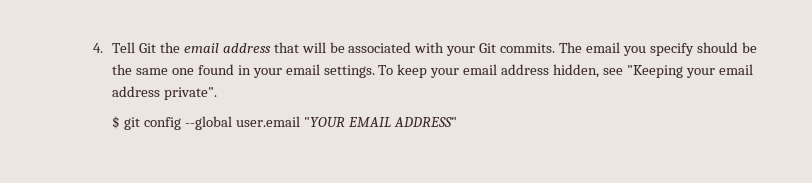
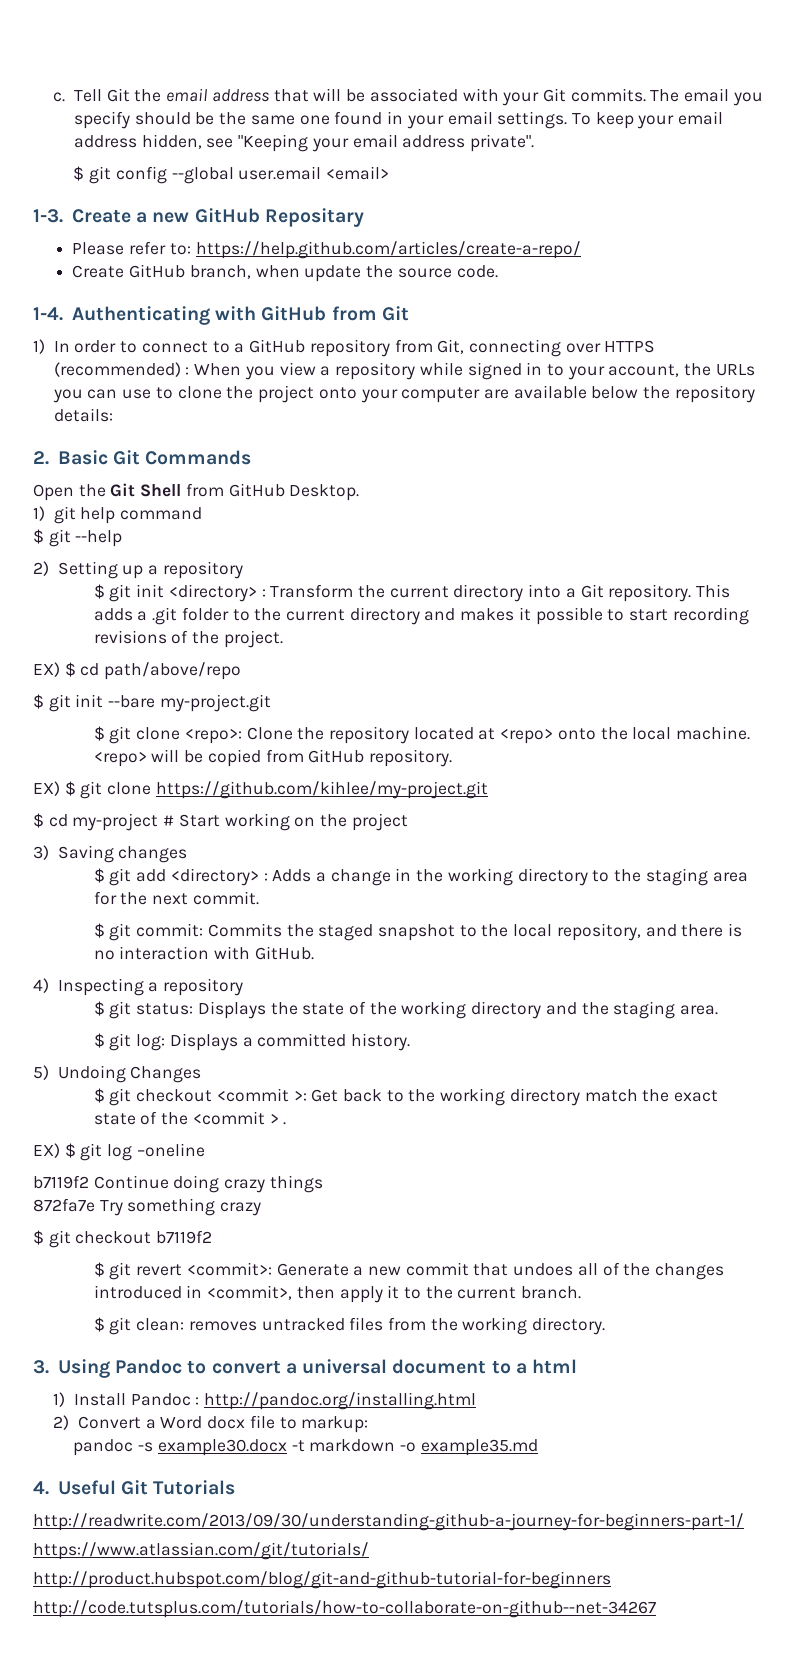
[93,43,104,53] 4. -> [53,92,66,102] c.
[303,117,457,127] "YOUR EMAIL ADDRESS" -> [326,166,390,180] [33,208,364,227] [72,241,581,259] [72,264,498,282] [33,306,409,325] [33,339,656,357] [53,362,755,380] [52,385,755,403] [53,408,113,422] [33,450,252,465] [33,483,360,501] [33,506,203,524] [33,529,123,547] [33,561,243,579] [93,584,731,602] [93,607,749,625] [93,630,283,648] [33,662,242,680] [33,694,271,712] [93,726,751,744] [93,749,453,767] [33,781,488,799] [33,813,408,831] [33,845,188,863] [93,868,748,886] [93,891,259,905] [93,923,743,941] [93,946,314,960] [33,978,244,996] [93,1001,719,1019] [93,1033,411,1051] [33,1065,202,1083] [93,1088,719,1106] [93,1111,287,1125] [33,1143,205,1161] [33,1175,323,1193] [33,1198,262,1216] [33,1230,213,1248] [93,1262,725,1280] [93,1285,582,1303] [93,1317,606,1335] [33,1359,578,1378] [53,1392,477,1410] [53,1415,369,1433] [73,1439,538,1456] [33,1480,236,1495] [33,1513,744,1531] [33,1542,369,1560] [33,1571,611,1589] [33,1600,656,1618] <email> // 1-3. Create a new GitHub Repositary // Please refer to: https://help.github.com/articles/create-a-repo/ // Create GitHub branch, when update the source code. // 1-4. Authenticating with GitHub from Git // 1) In order to connect to a GitHub repository from Git, connecting over HTTPS (recommended) : When you view a repository while signed in to your account, the URLs you can use to clone the project onto your computer are available below the repository details: // 2. Basic Git Commands // Open the Git Shell from GitHub Desktop. // 1) git help command // $ git --help // 2) Setting up a repository // $ git init <directory> : Transform the current directory into a Git repository. This adds a .git folder to the current directory and makes it possible to start recording revisions of the project. // EX) $ cd path/above/repo // $ git init --bare my-project.git // $ git clone <repo>: Clone the repository located at <repo> onto the local machine. <repo> will be copied from GitHub repository. // EX) $ git clone https://github.com/kihlee/my-project.git // $ cd my-project # Start working on the project // 3) Saving changes // $ git add <directory> : Adds a change in the working directory to the staging area for the next commit. // $ git commit: Commits the staged snapshot to the local repository, and there is no interaction with GitHub. // 4) Inspecting a repository // $ git status: Displays the state of the working directory and the staging area. // $ git log: Displays a committed history. // 5) Undoing Changes // $ git checkout <commit >: Get back to the working directory match the exact state of the <commit > . // EX) $ git log –oneline // b7119f2 Continue doing crazy things // 872fa7e Try something crazy // $ git checkout b7119f2 // $ git revert <commit>: Generate a new commit that undoes all of the changes introduced in <commit>, then apply it to the current branch. // $ git clean: removes untracked files from the working directory. // 3. Using Pandoc to convert a universal document to a html // 1) Install Pandoc : http://pandoc.org/installing.html // 2) Convert a Word docx file to markup: // pandoc -s example30.docx -t markdown -o example35.md // 4. Useful Git Tutorials // http://readwrite.com/2013/09/30/understanding-github-a-journey-for-beginners-part-1/ // https://www.atlassian.com/git/tutorials/ // http://product.hubspot.com/blog/git-and-github-tutorial-for-beginners // http://code.tutsplus.com/tutorials/how-to-collaborate-on-github--net-34267

